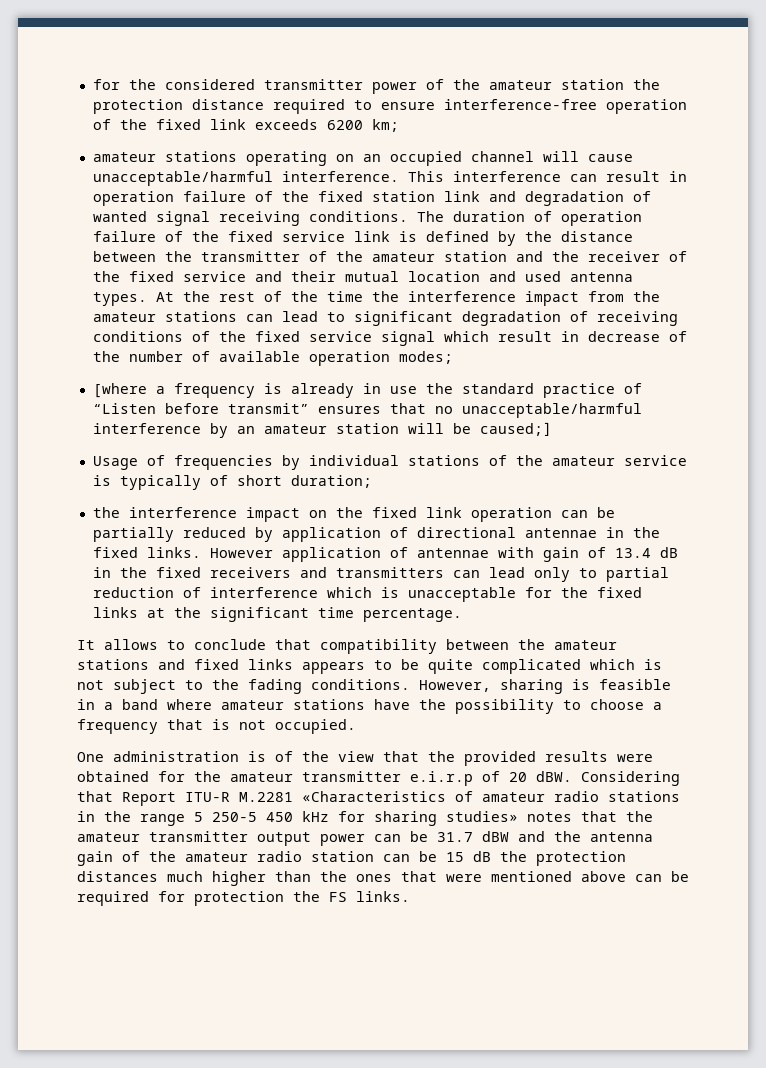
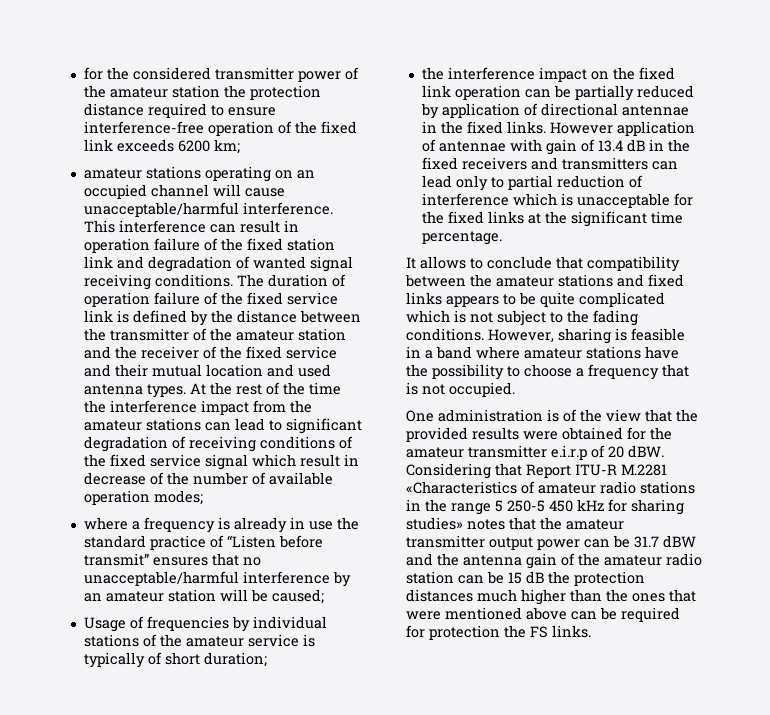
[92,383,147,398] [where -> [83,517,128,530] where
[479,422,552,436] caused;] -> [271,589,324,604] caused;

